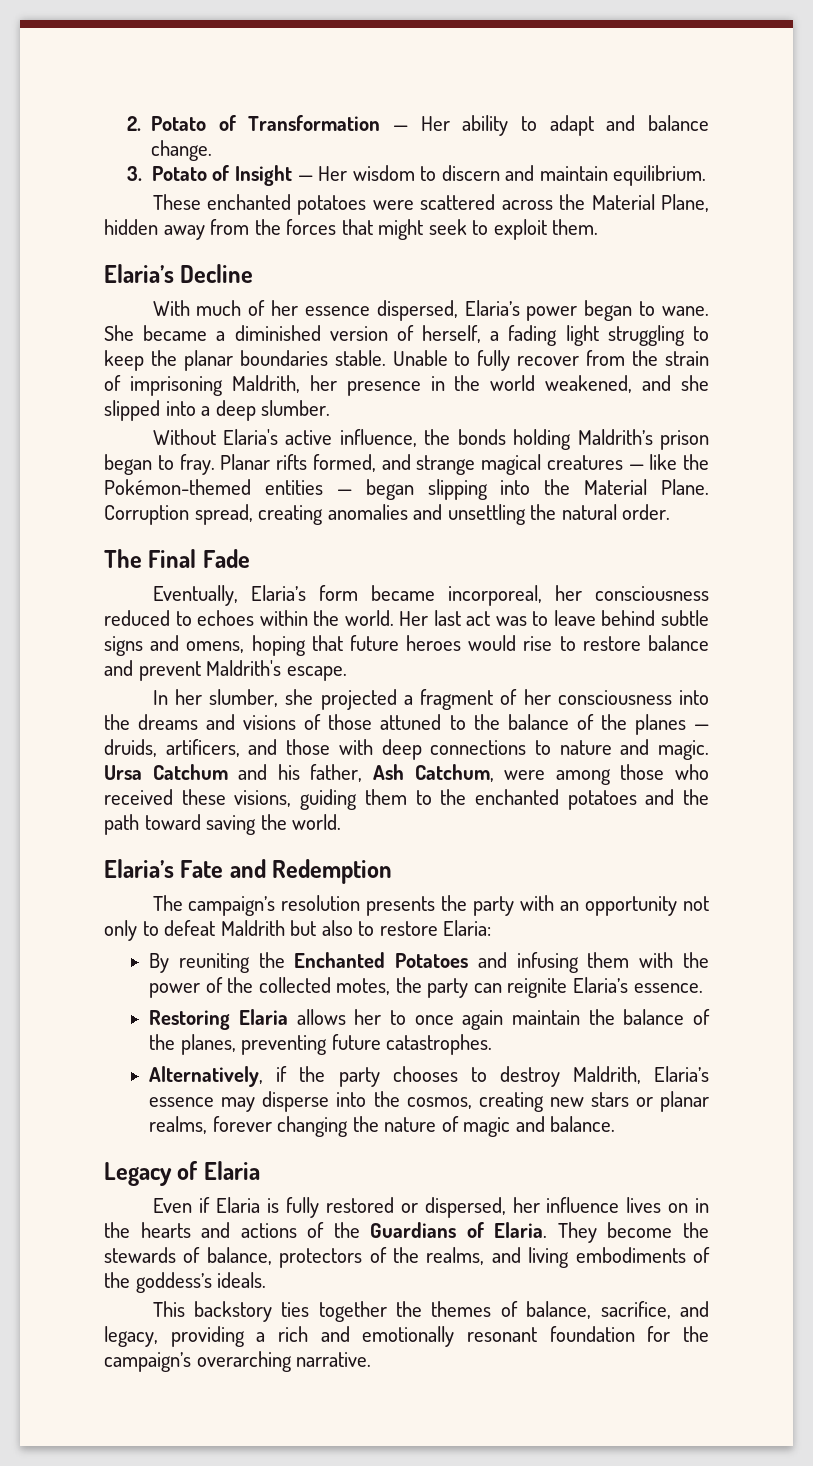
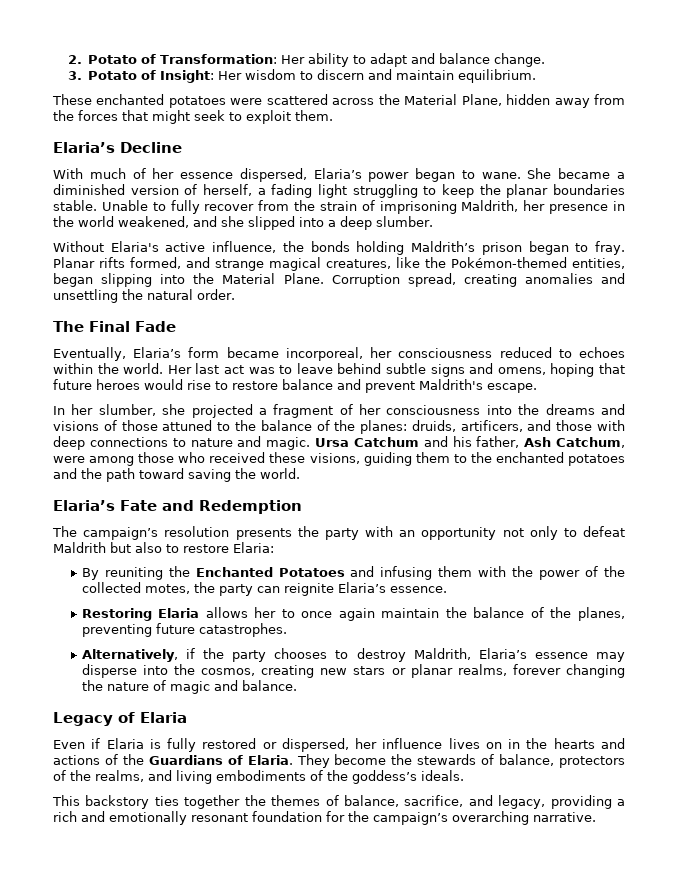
[248,115,408,131] Transformation — -> [160,54,278,64] Transformation:
[234,165,313,186] Insight — -> [160,70,215,83] Insight:
[546,455,644,470] creatures — -> [326,259,391,269] creatures,
[264,480,352,495] entities — -> [572,258,625,269] entities,
[634,714,710,735] planes — -> [360,420,408,434] planes:

